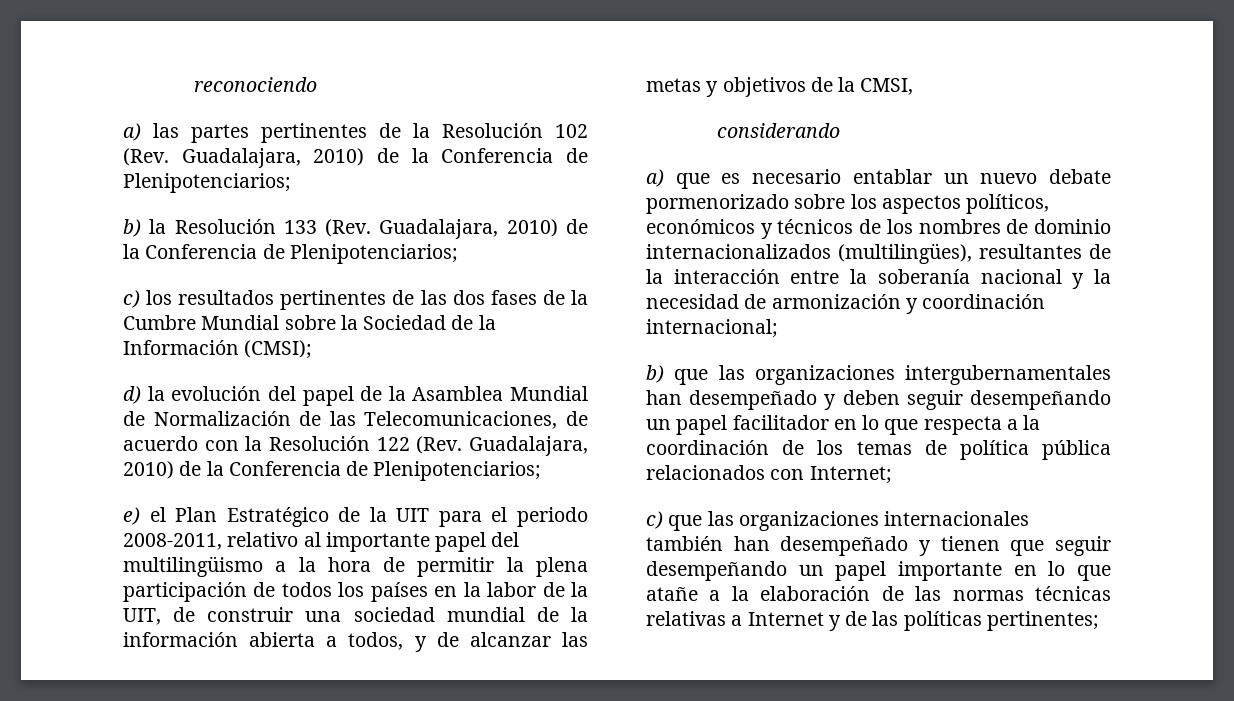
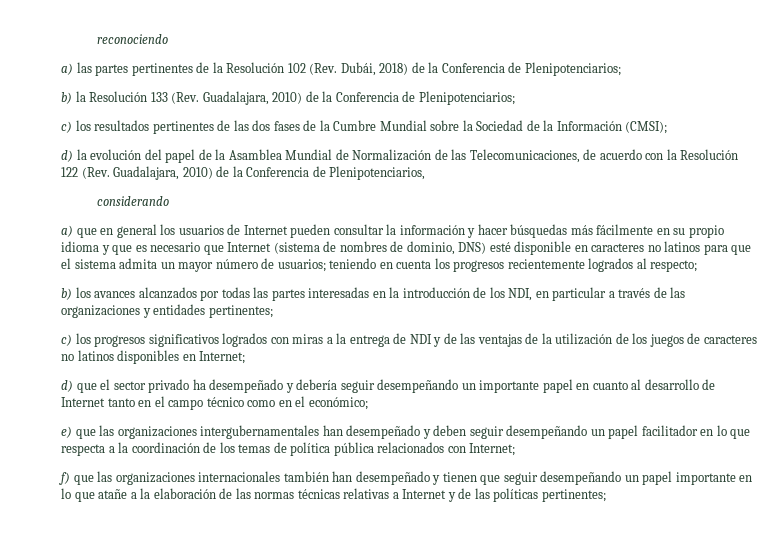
[181,148,365,168] Guadalajara, 2010) -> [340,62,409,76] Dubái, 2018)
[373,461,542,481] [123,507,588,527] [123,532,520,552] [123,556,588,577] [123,582,589,602] [123,607,588,625] [123,632,589,652] [646,77,914,97] [717,123,841,138] [646,169,1111,189] [646,194,1050,214] [646,219,1111,239] [646,243,1111,264] [646,269,1111,289] [646,294,1046,314] [646,319,778,338] [646,365,664,383] Plenipotenciarios; // e) el Plan Estratégico de la UIT para el periodo 2008-2011, relativo al importante papel del multilingüismo a la hora de permitir la plena participación de todos los países en la labor de la UIT, de construir una sociedad mundial de la información abierta a todos, y de alcanzar las metas y objetivos de la CMSI, // considerando // a) que es necesario entablar un nuevo debate pormenorizado sobre los aspectos políticos, económicos y técnicos de los nombres de dominio internacionalizados (multilingües), resultantes de la interacción entre la soberanía nacional y la necesidad de armonización y coordinación internacional; // b) -> [329,166,426,180] [97,196,170,206] [61,224,724,238] [61,241,752,255] [61,258,698,272] [61,287,686,301] [61,304,273,318] [61,333,757,347] [61,350,246,364] [61,379,716,393] [61,396,368,410] [61,426,72,438] Plenipotenciarios, // considerando // a) que en general los usuarios de Internet pueden consultar la información y hacer búsquedas más fácilmente en su propio idioma y que es necesario que Internet (sistema de nombres de dominio, DNS) esté disponible en caracteres no latinos para que el sistema admita un mayor número de usuarios; teniendo en cuenta los progresos recientemente logrados al respecto; // b) los avances alcanzados por todas las partes interesadas en la introducción de los NDI, en particular a través de las organizaciones y entidades pertinentes; // c) los progresos significativos logrados con miras a la entrega de NDI y de las ventajas de la utilización de los juegos de caracteres no latinos disponibles en Internet; // d) que el sector privado ha desempeñado y debería seguir desempeñando un importante papel en cuanto al desarrollo de Internet tanto en el campo técnico como en el económico; // e)
[646,511,663,529] c) -> [59,472,70,485] f)

